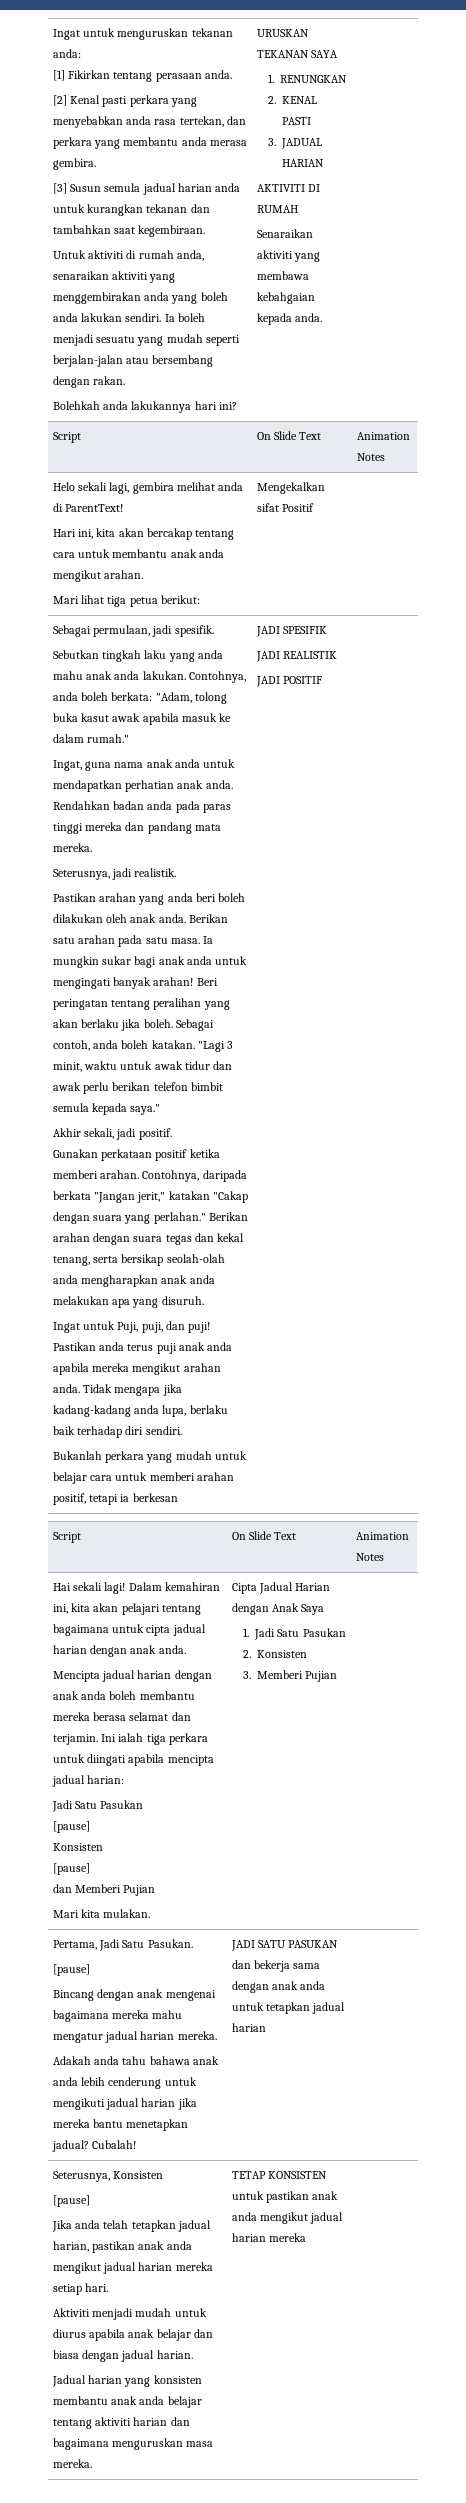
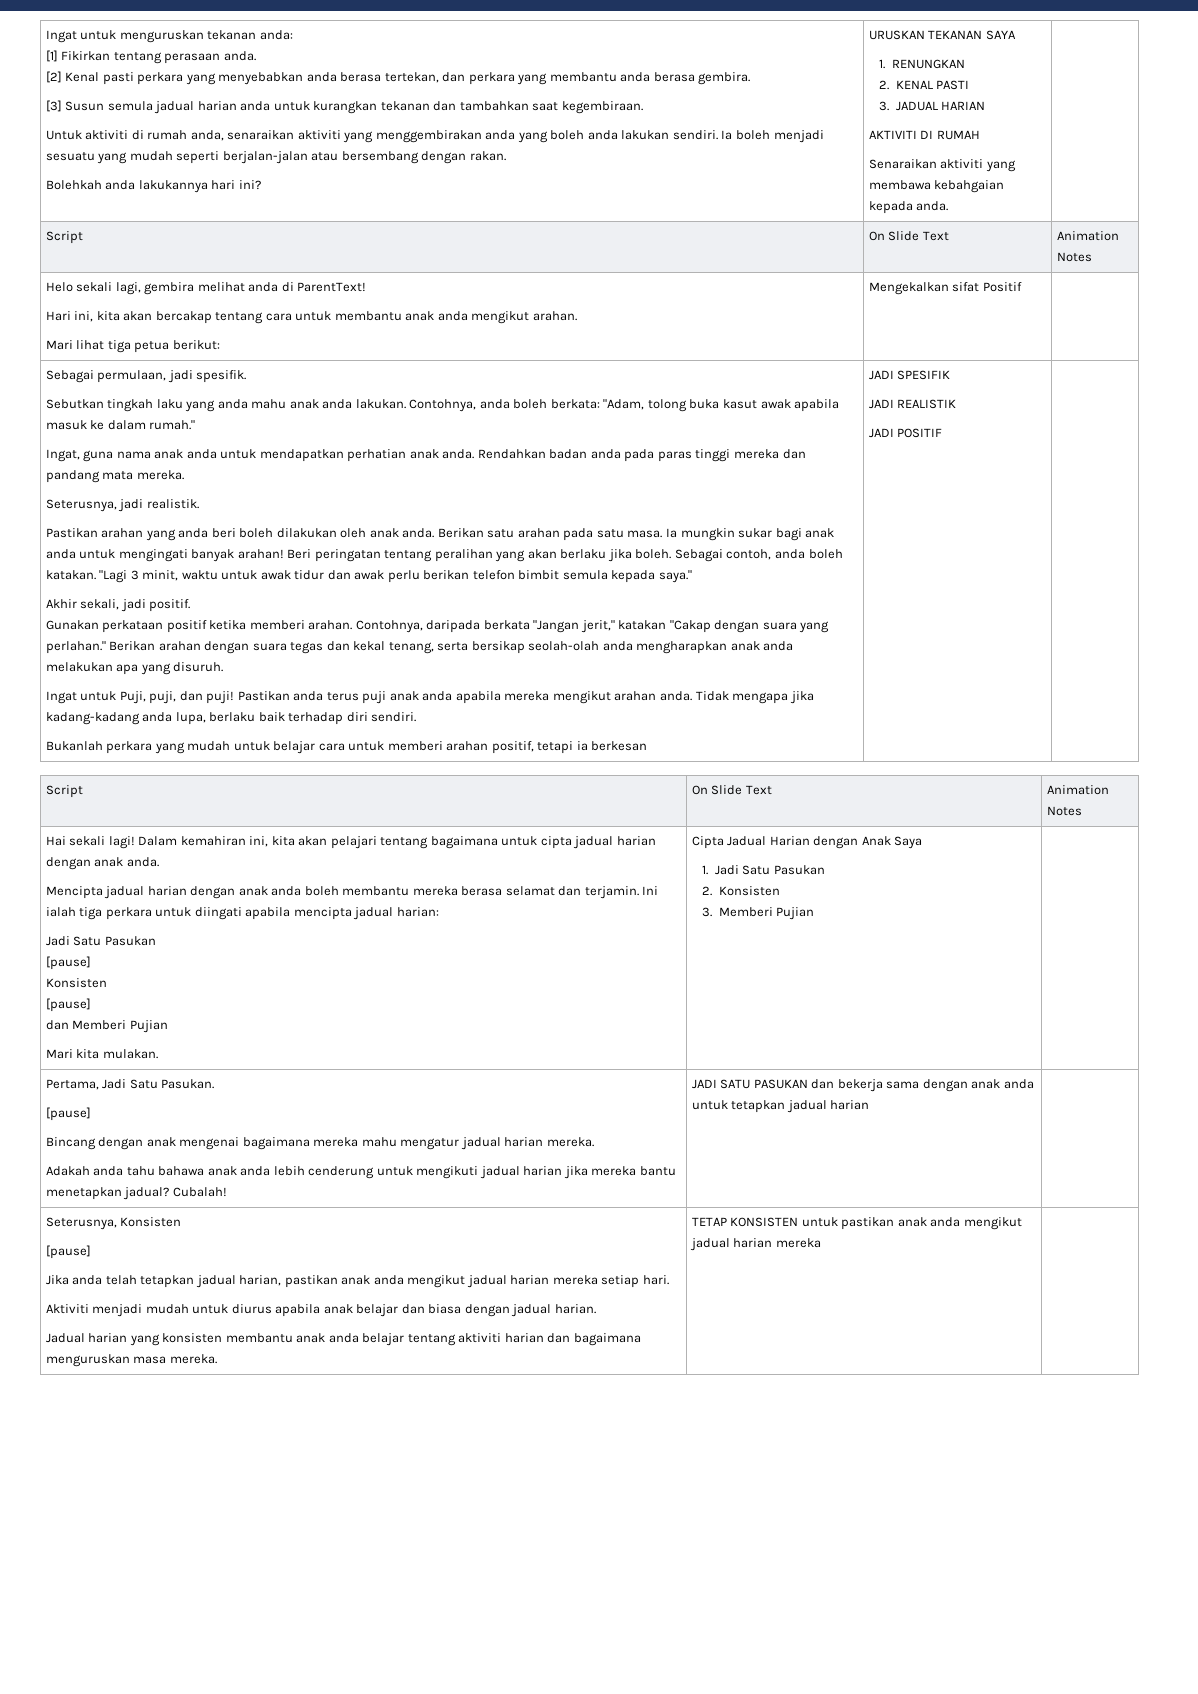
[154,119,177,125] rasa -> [340,72,382,82] berasa
[209,140,247,146] merasa -> [653,72,695,82] berasa

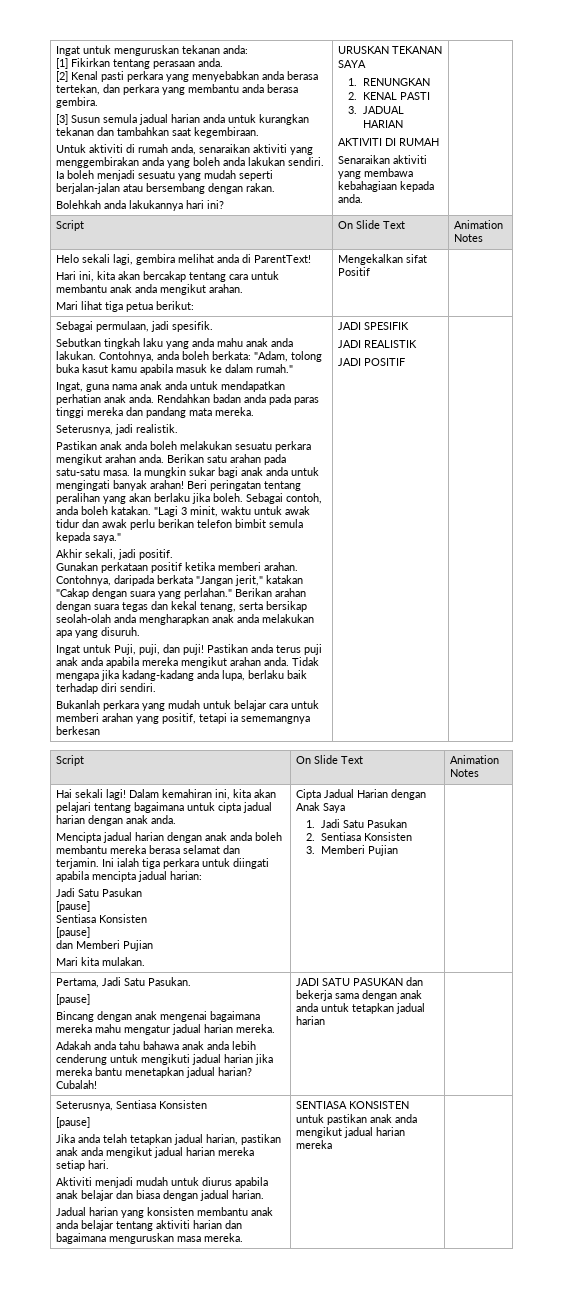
[934,180,1005,193] kebahgaian -> [337,181,397,192] kebahagiaan
[760,399,791,409] awak -> [110,364,137,373] kamu
[101,528,399,541] arahan yang anda beri boleh dilakukan oleh anak -> [99,441,311,452] [55,454,136,465] anak anda boleh melakukan sesuatu perkara mengikut arahan
[596,529,624,538] satu -> [55,468,100,476] satu-satu
(489, 746) none -> [135,716,159,724] yang
(588, 746) none -> [240,716,310,724] sememangnya
(91, 963) none -> [55,914,96,923] Sentiasa
(713, 891) none -> [320,832,361,841] Sentiasa
[123,1187,170,1200] jadual? -> [185,1067,252,1078] jadual harian?
(117, 1223) none -> [115,1100,156,1109] Sentiasa
[691,1217,727,1226] TETAP -> [295,1101,347,1109] SENTIASA

